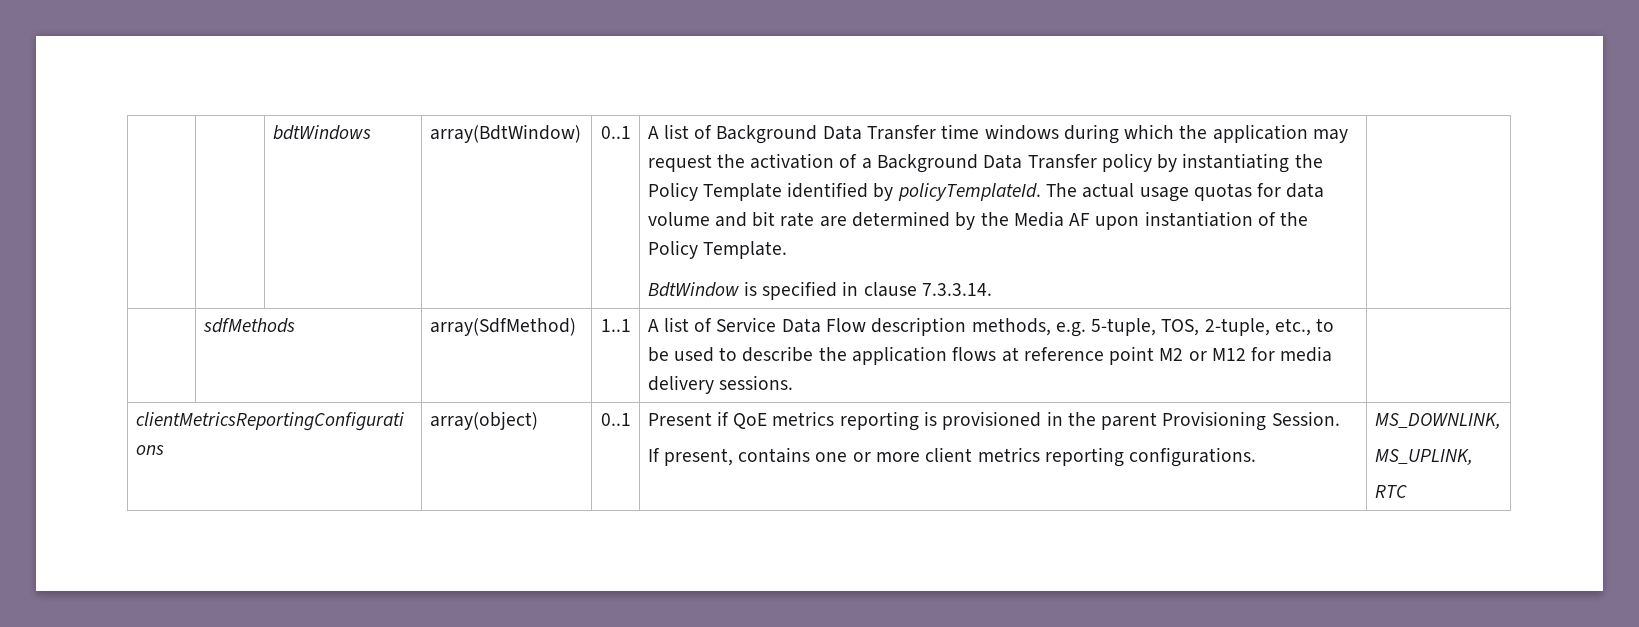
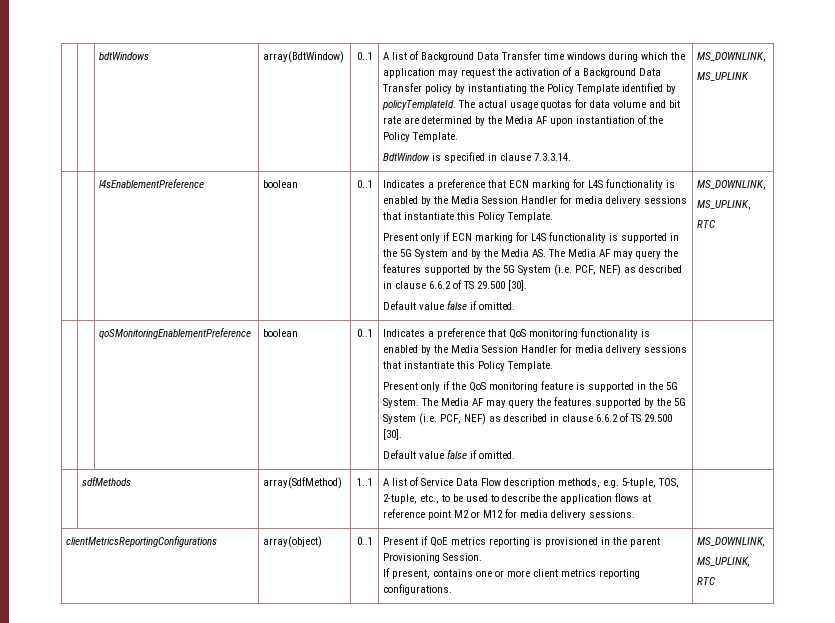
(993, 289) none -> [697,52,767,62] [697,72,750,81] [99,179,205,188] [263,180,299,188] [356,180,373,188] [383,179,676,190] [383,195,688,206] [383,212,554,222] [383,232,680,243] [383,249,679,259] [383,264,683,276] [383,280,528,291] [383,301,516,310] [697,180,767,190] [697,200,752,210] [697,220,716,228] [99,328,252,339] [263,329,299,337] [356,329,373,337] [383,328,651,339] [383,344,688,355] [383,361,554,371] [383,381,679,392] [383,397,687,408] [383,413,673,425] [383,429,403,440] [383,450,516,459] | MS_DOWNLINK, // MS_UPLINK // | | l4sEnablementPreference | boolean | 0..1 | Indicates a preference that ECN marking for L4S functionality is enabled by the Media Session Handler for media delivery sessions that instantiate this Policy Template. // Present only if ECN marking for L4S functionality is supported in the 5G System and by the Media AS. The Media AF may query the features supported by the 5G System (i.e. PCF, NEF) as described in clause 6.6.2 of TS 29.500 [30]. // Default value false if omitted. | MS_DOWNLINK, // MS_UPLINK, // RTC // | | qoSMonitoringEnablementPreference | boolean | 0..1 | Indicates a preference that QoS monitoring functionality is enabled by the Media Session Handler for media delivery sessions that instantiate this Policy Template. // Present only if the QoS monitoring feature is supported in the 5G System. The Media AF may query the features supported by the 5G System (i.e. PCF, NEF) as described in clause 6.6.2 of TS 29.500 [30]. // Default value false if omitted.

